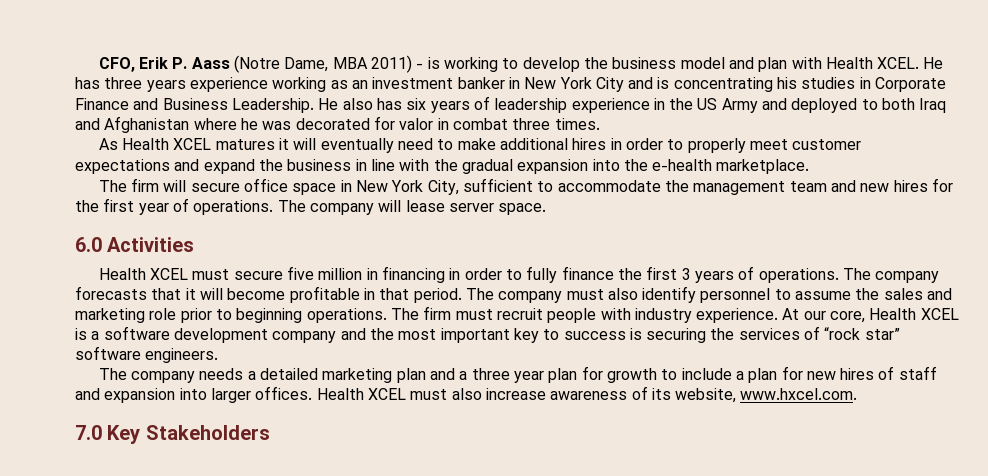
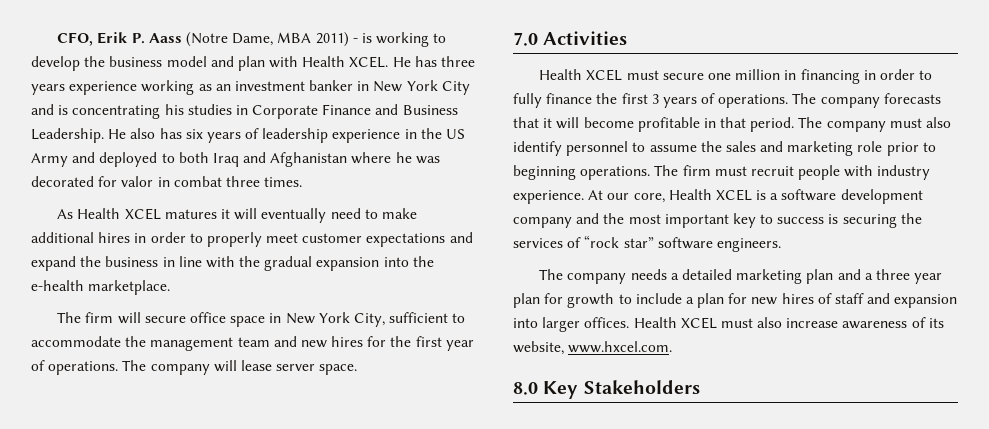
[75,237,102,252] 6.0 -> [513,32,538,46] 7.0
[287,266,315,280] five -> [708,73,732,80] one
[75,425,102,440] 7.0 -> [513,382,538,395] 8.0

